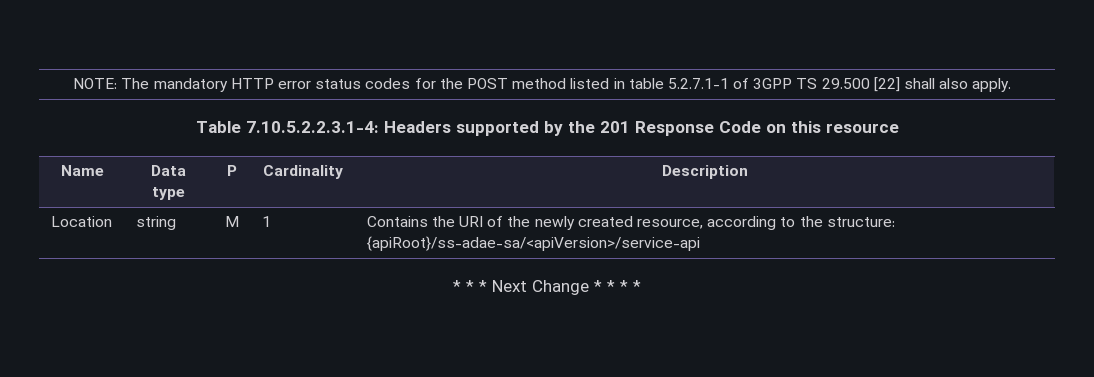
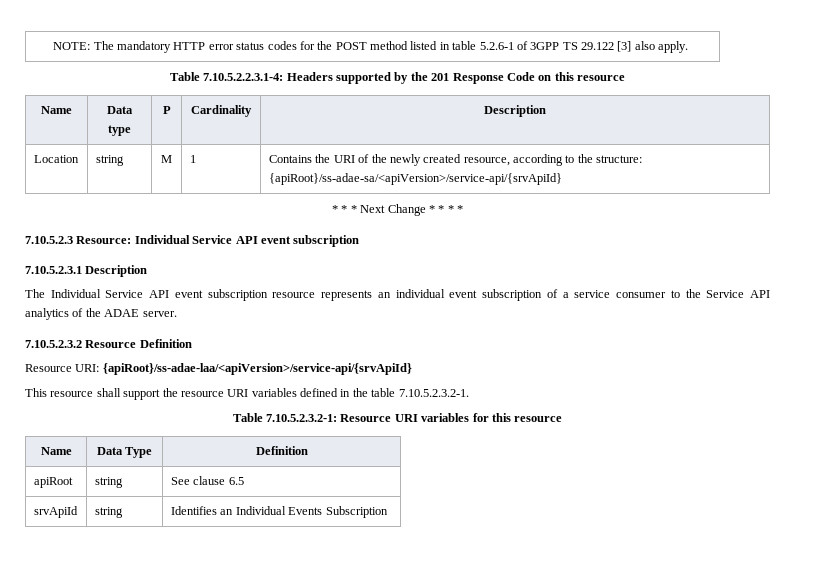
[667,78,729,89] 5.2.7.1-1 -> [479,42,514,50] 5.2.6-1
[821,77,936,92] 29.500 [22] shall -> [581,41,632,52] 29.122 [3]
[366,236,700,251] {apiRoot}/ss-adae-sa/<apiVersion>/service-api -> [268,173,562,185] {apiRoot}/ss-adae-sa/<apiVersion>/service-api/{srvApiId}
(641, 286) none -> [25,235,360,247] [25,265,148,277] [25,289,770,301] [25,308,177,320] [25,339,192,348] [25,363,412,375] [25,388,469,400] [232,413,563,422] [40,447,72,455] [96,447,153,458] [255,446,308,455] [33,477,73,488] [94,477,123,488] [170,476,244,485] [33,506,78,518] [94,507,123,518] [170,506,388,518] // 7.10.5.2.3 Resource: Individual Service API event subscription // 7.10.5.2.3.1 Description // The Individual Service API event subscription resource represents an individual event subscription of a service consumer to the Service API analytics of the ADAE server. // 7.10.5.2.3.2 Resource Definition // Resource URI: {apiRoot}/ss-adae-laa/<apiVersion>/service-api/{srvApiId} // This resource shall support the resource URI variables defined in the table 7.10.5.2.3.2-1. // Table 7.10.5.2.3.2-1: Resource URI variables for this resource // Name | Data Type | Definition // apiRoot | string | See clause 6.5 // srvApiId | string | Identifies an Individual Events Subscription

